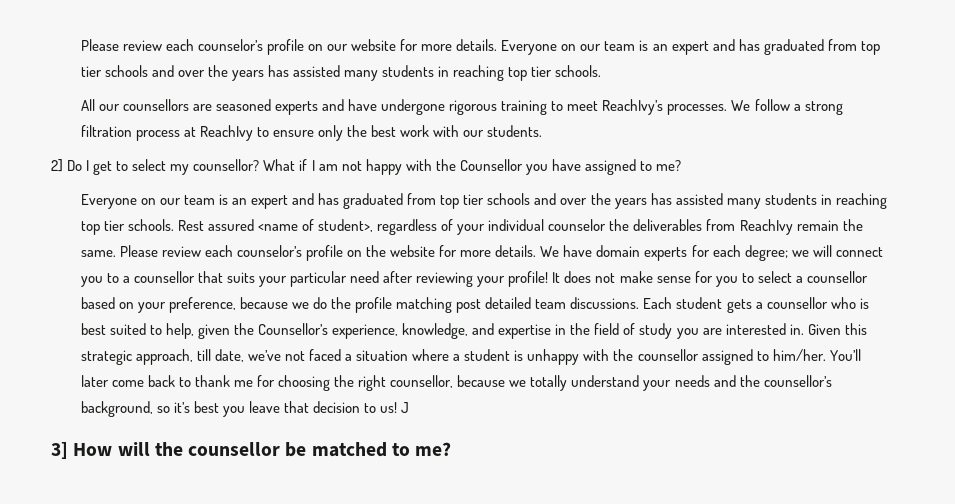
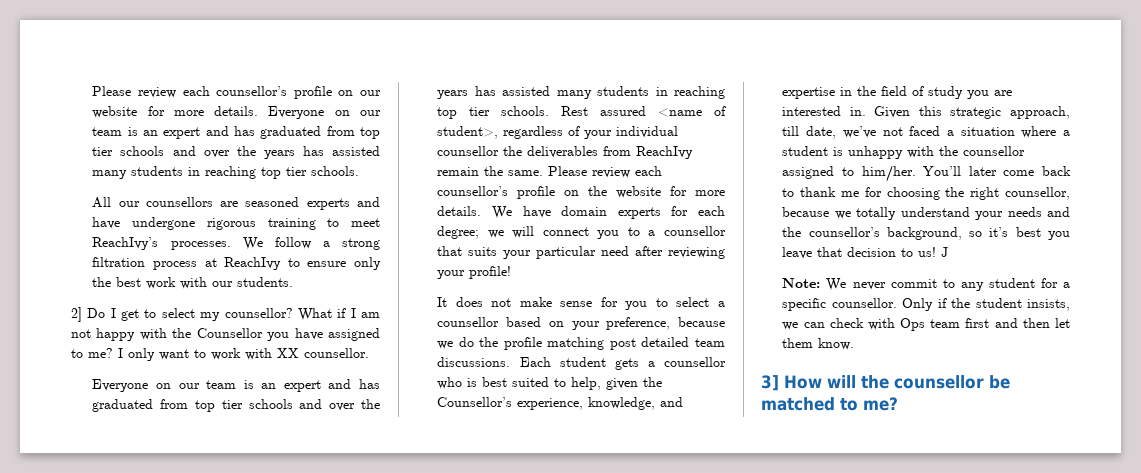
[80,39,263,51] Please review each counselor’s -> [92,86,288,98] Please review each counsellor’s
(682, 165) none -> [118,348,369,361] I only want to work with XX counsellor.
[548,219,607,231] counselor -> [437,146,500,156] counsellor
[236,245,302,257] counselor’s -> [437,186,509,196] counsellor’s
(549, 279) none -> (512, 272) //
(410, 407) none -> [782,278,1070,291] [782,298,1070,311] [782,318,1070,331] [782,338,855,350] // Note: We never commit to any student for a specific counsellor. Only if the student insists, we can check with Ops team first and then let them know.

